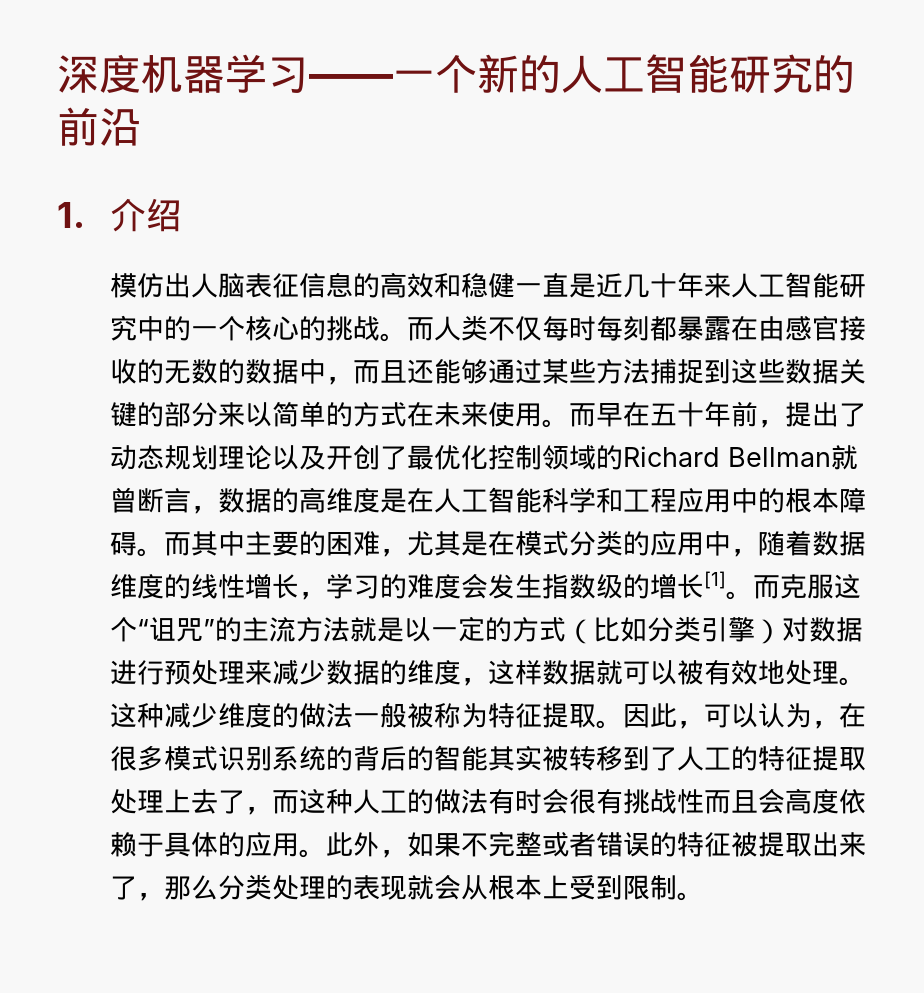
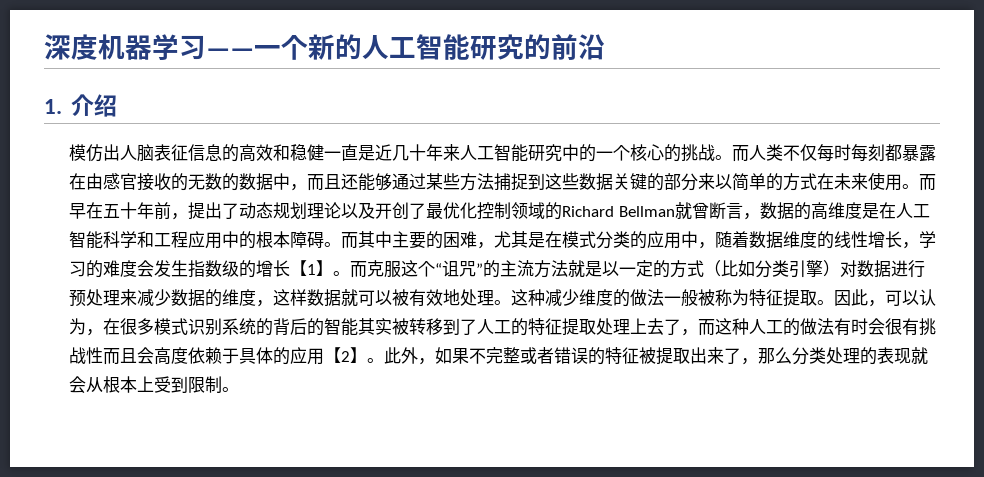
[704,571,727,589] [1] -> [290,260,334,276] 【1】
(300, 845) none -> [324,347,368,363] 【2】

